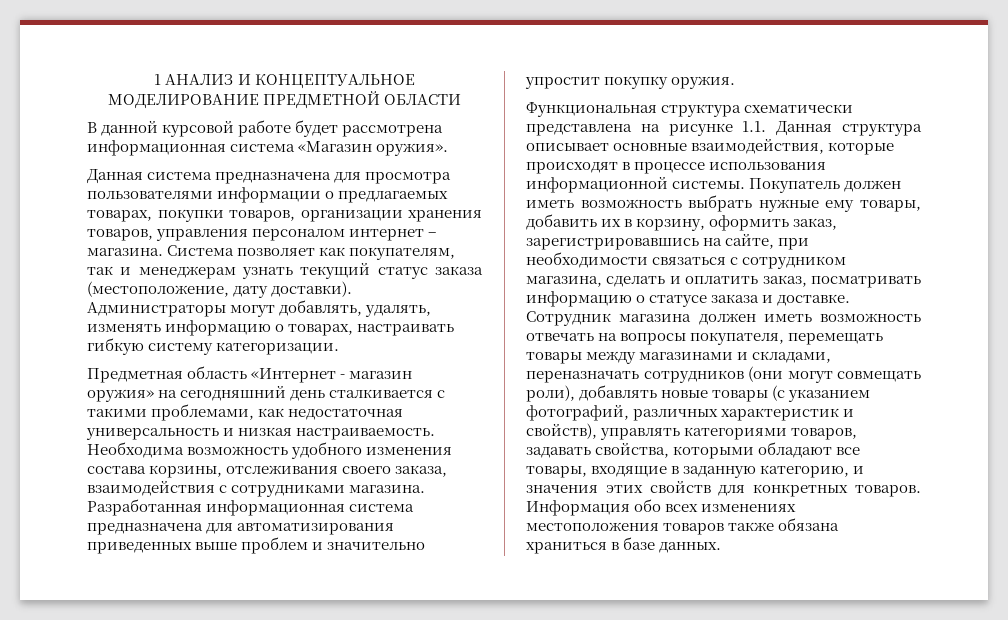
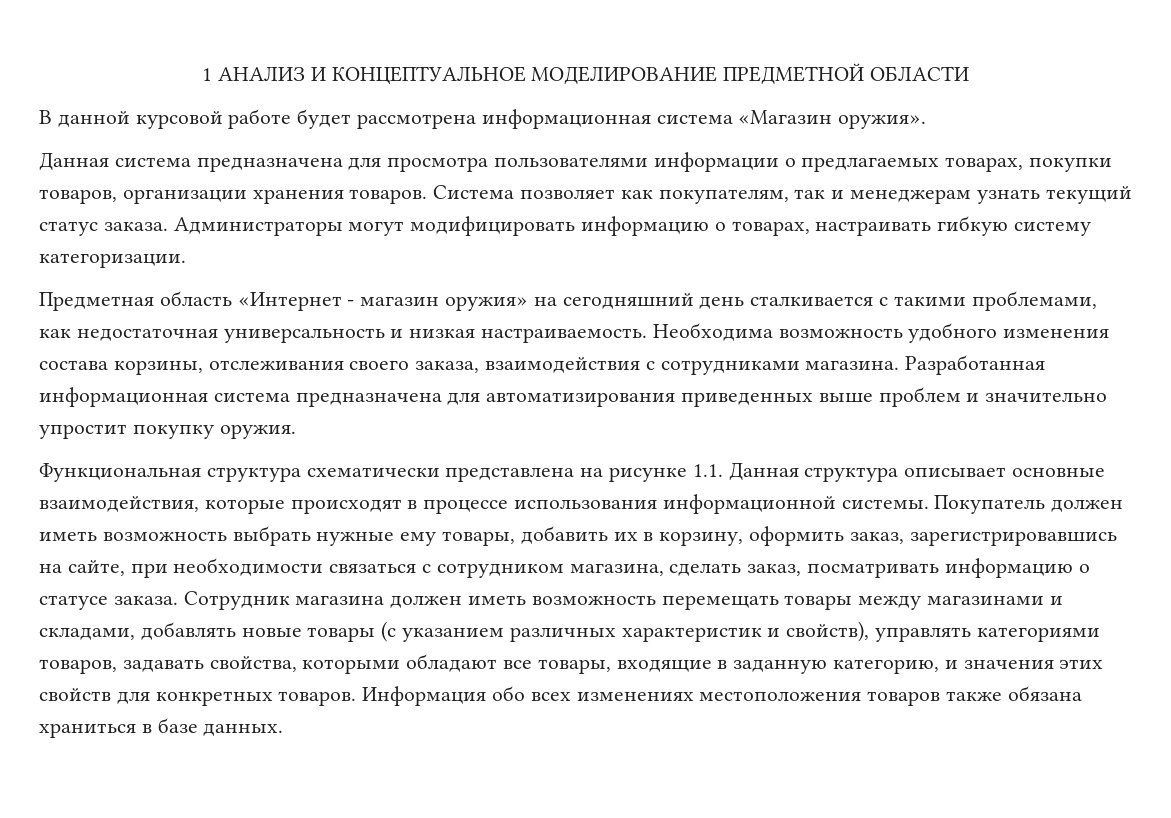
[87,229,437,241] [87,248,163,256] товаров, управления персоналом интернет – магазина. -> [349,189,428,204] товаров.
[435,266,483,275] [87,281,353,298] [87,300,432,317] [87,324,161,332] заказа (местоположение, дату доставки). Администраторы могут добавлять, удалять, изменять -> [103,216,576,236] заказа. Администраторы могут модифицировать
[669,276,759,284] и оплатить -> (742, 569) none
[711,294,851,306] заказа и доставке. -> [113,596,178,605] заказа.
[526,332,785,345] отвечать на вопросы покупателя, -> (656, 600) none
[526,366,921,383] [526,385,575,402] переназначать сотрудников (они могут совмещать роли), -> (135, 633) none
[526,404,629,421] фотографий, -> (505, 635) none

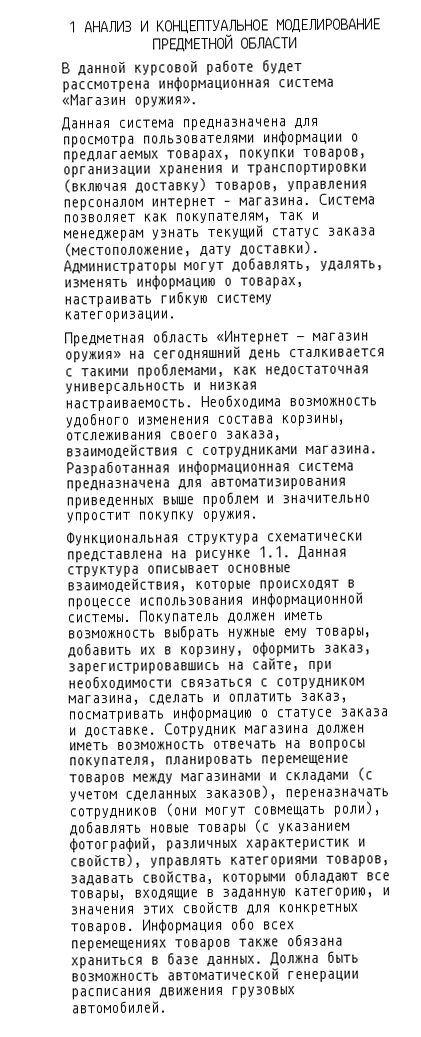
[349,189,428,204] товаров. -> [230,163,367,176] [62,178,367,194] [62,196,311,211] и транспортировки (включая доставку) товаров, управления персоналом интернет – магазина.
[103,216,576,236] заказа. Администраторы могут модифицировать -> [327,227,376,236] [63,240,320,258] [63,256,384,275] [63,278,128,288] заказа (местоположение, дату доставки). Администраторы могут добавлять, удалять, изменять
(742, 569) none -> [211,693,292,702] и оплатить
[113,596,178,605] заказа. -> [339,708,389,717] [68,726,157,738] заказа и доставке.
[661,595,1063,610] [39,627,135,640] перемещать товары между магазинами и складами, -> [212,739,365,752] [68,754,349,768] [68,767,373,786] [68,785,389,802] [68,801,382,820] отвечать на вопросы покупателя, планировать перемещение товаров между магазинами и складами (с учетом сделанных заказов), переназначать сотрудников (они могут совмещать роли),
(505, 635) none -> [69,837,158,853] фотографий,
[576,691,862,701] изменениях местоположения -> [70,939,167,952] перемещениях
(284, 729) none -> [270,950,359,966] [70,968,359,983] [70,986,295,1000] [70,1000,167,1014] Должна быть возможность автоматической генерации расписания движения грузовых автомобилей.

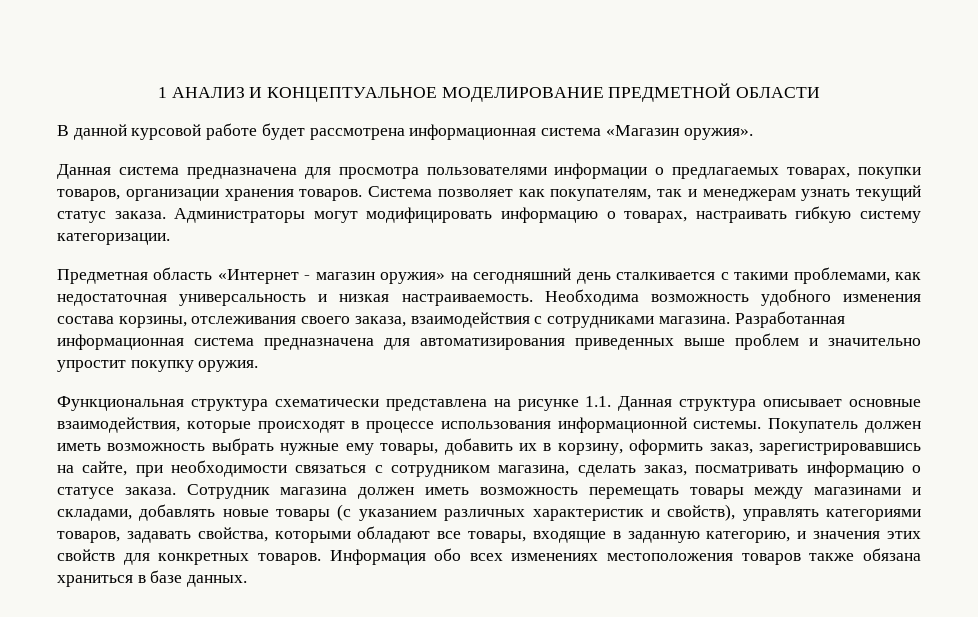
[230,163,367,176] [62,178,367,194] [62,196,311,211] и транспортировки (включая доставку) товаров, управления персоналом интернет – магазина. -> [299,189,363,201] товаров.
[327,227,376,236] [63,240,320,258] [63,256,384,275] [63,278,128,288] заказа (местоположение, дату доставки). Администраторы могут добавлять, удалять, изменять -> [114,207,493,223] заказа. Администраторы могут модифицировать
[211,693,292,702] и оплатить -> (636, 471) none
[339,708,389,717] [68,726,157,738] заказа и доставке. -> [124,487,176,495] заказа.
[212,739,365,752] [68,754,349,768] [68,767,373,786] [68,785,389,802] [68,801,382,820] отвечать на вопросы покупателя, планировать перемещение товаров между магазинами и складами (с учетом сделанных заказов), переназначать сотрудников (они могут совмещать роли), -> [588,487,922,499] [57,509,132,521] перемещать товары между магазинами и складами,
[69,837,158,853] фотографий, -> (437, 515) none
[70,939,167,952] перемещениях -> [511,553,734,561] изменениях местоположения
[270,950,359,966] [70,968,359,983] [70,986,295,1000] [70,1000,167,1014] Должна быть возможность автоматической генерации расписания движения грузовых автомобилей. -> (248, 581) none

